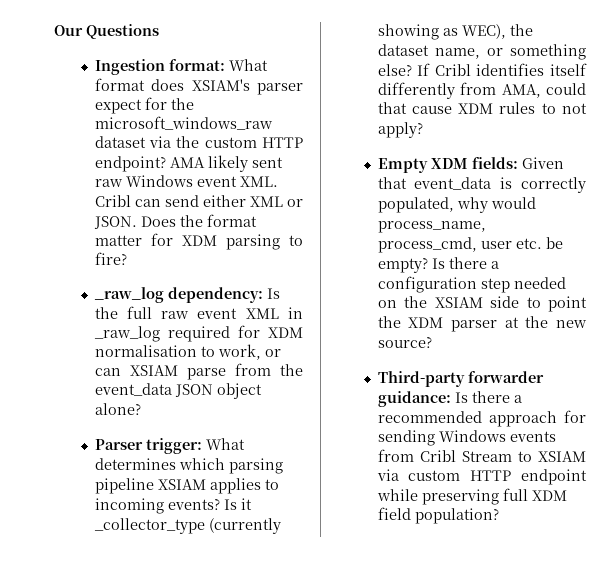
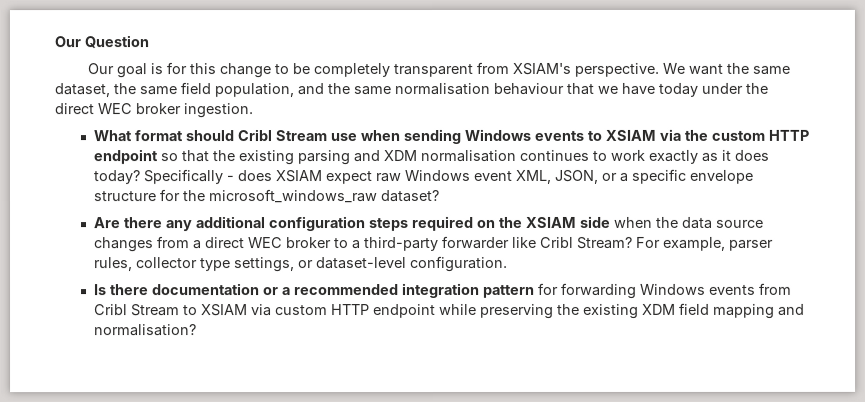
[54,24,159,39] [94,59,268,75] [94,78,303,95] [94,97,194,114] [94,116,273,130] [94,136,303,148] [94,155,283,172] [94,175,278,187] [94,195,303,207] [93,214,257,229] [94,233,303,250] [94,252,127,265] [93,287,280,303] [94,306,303,319] [93,325,303,342] [94,344,281,360] [94,363,303,380] [94,383,262,399] [94,403,141,415] [94,438,245,454] [94,458,283,474] [94,478,279,494] [94,498,252,514] [93,518,281,534] [377,24,533,40] [377,44,586,60] [377,63,587,76] [377,82,586,99] [377,102,587,114] [377,122,423,138] [377,157,564,173] [377,177,586,193] [377,197,536,213] [377,221,486,233] [377,237,563,253] [377,257,499,273] [377,276,566,293] [377,296,587,312] [377,316,587,332] [377,336,432,348] [377,371,544,387] [377,391,522,407] [377,410,586,427] [377,430,435,446] Our Questions // Ingestion format: What format does XSIAM's parser expect for the microsoft_windows_raw dataset via the custom HTTP endpoint? AMA likely sent raw Windows event XML. Cribl can send either XML or JSON. Does the format matter for XDM parsing to fire? // _raw_log dependency: Is the full raw event XML in _raw_log required for XDM normalisation to work, or can XSIAM parse from the event_data JSON object alone? // Parser trigger: What determines which parsing pipeline XSIAM applies to incoming events? Is it _collector_type (currently showing as WEC), the dataset name, or something else? If Cribl identifies itself differently from AMA, could that cause XDM rules to not apply? // Empty XDM fields: Given that event_data is correctly populated, why would process_name, process_cmd, user etc. be empty? Is there a configuration step needed on the XSIAM side to point the XDM parser at the new source? // Third-party forwarder guidance: Is there a recommended approach for sending -> [54,35,149,49] [87,61,791,79] [54,82,768,98] [54,103,253,119] [93,128,810,145] [93,149,770,166] [93,168,754,185] [93,189,441,204] [94,215,765,232] [94,235,775,253] [94,255,509,273] [94,282,638,299] Our Question // Our goal is for this change to be completely transparent from XSIAM's perspective. We want the same dataset, the same field population, and the same normalisation behaviour that we have today under the direct WEC broker ingestion. // What format should Cribl Stream use when sending Windows events to XSIAM via the custom HTTP endpoint so that the existing parsing and XDM normalisation continues to work exactly as it does today? Specifically - does XSIAM expect raw Windows event XML, JSON, or a specific envelope structure for the microsoft_windows_raw dataset? // Are there any additional configuration steps required on the XSIAM side when the data source changes from a direct WEC broker to a third-party forwarder like Cribl Stream? For example, parser rules, collector type settings, or dataset-level configuration. // Is there documentation or a recommended integration pattern for forwarding
[502,488,567,501] [377,507,499,524] full XDM field population? -> [557,302,806,319] [94,324,198,337] the existing XDM field mapping and normalisation?

